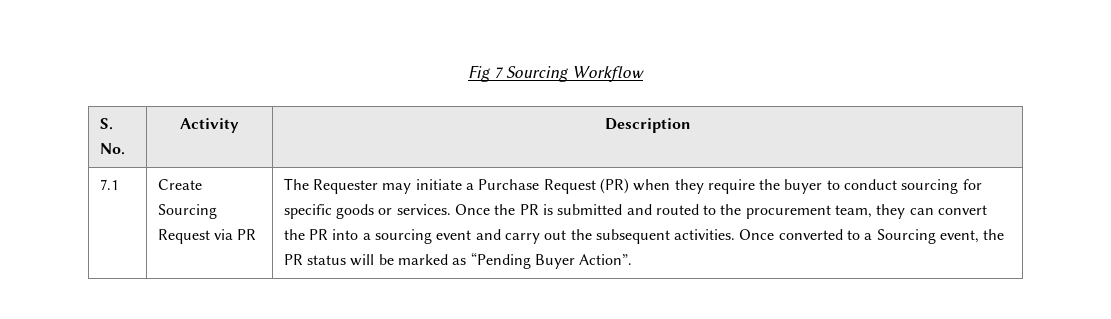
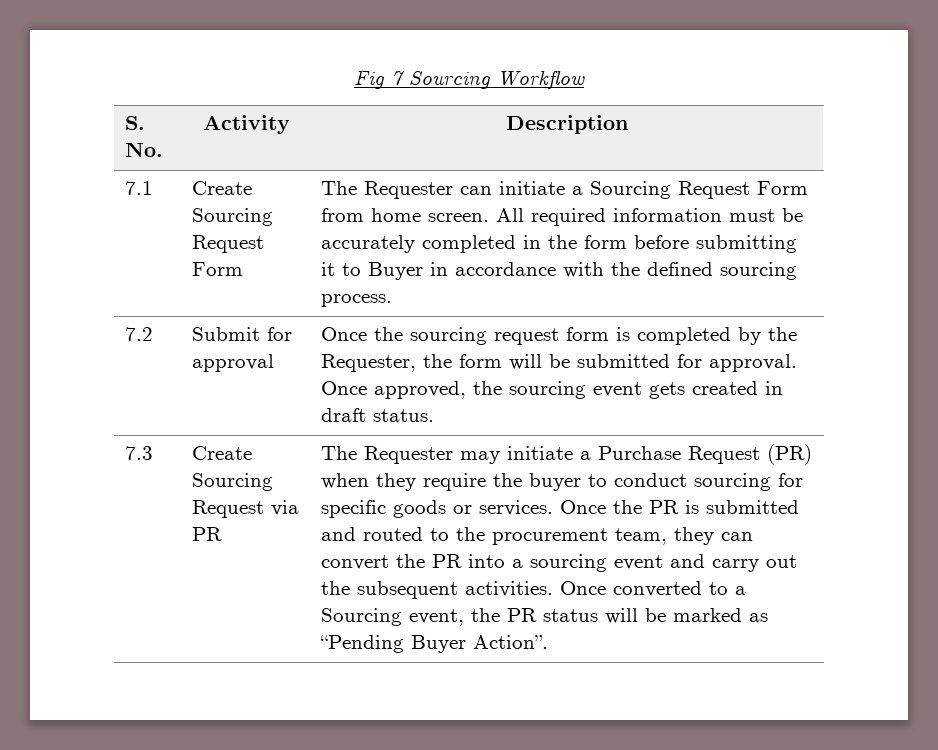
(118, 184) none -> [191,181,252,195] [191,208,273,226] [191,235,264,253] [191,262,243,276] [320,181,808,199] [320,208,803,226] [320,235,797,253] [320,262,797,280] [320,294,392,307] [124,327,153,341] [191,327,292,341] [191,354,274,372] [320,327,797,345] [320,354,797,372] [320,381,783,399] [320,408,434,422] [124,446,153,460] | Create Sourcing Request Form | The Requester can initiate a Sourcing Request Form from home screen. All required information must be accurately completed in the form before submitting it to Buyer in accordance with the defined sourcing process. // 7.2 | Submit for approval | Once the sourcing request form is completed by the Requester, the form will be submitted for approval. Once approved, the sourcing event gets created in draft status. // 7.3

